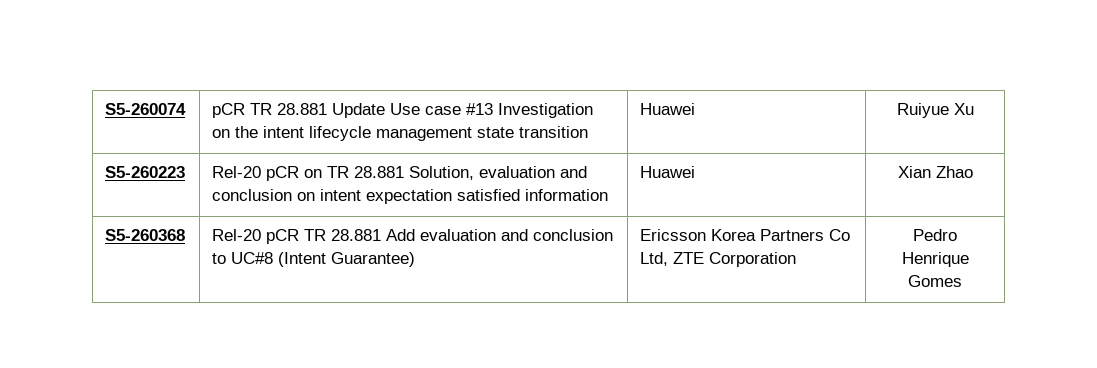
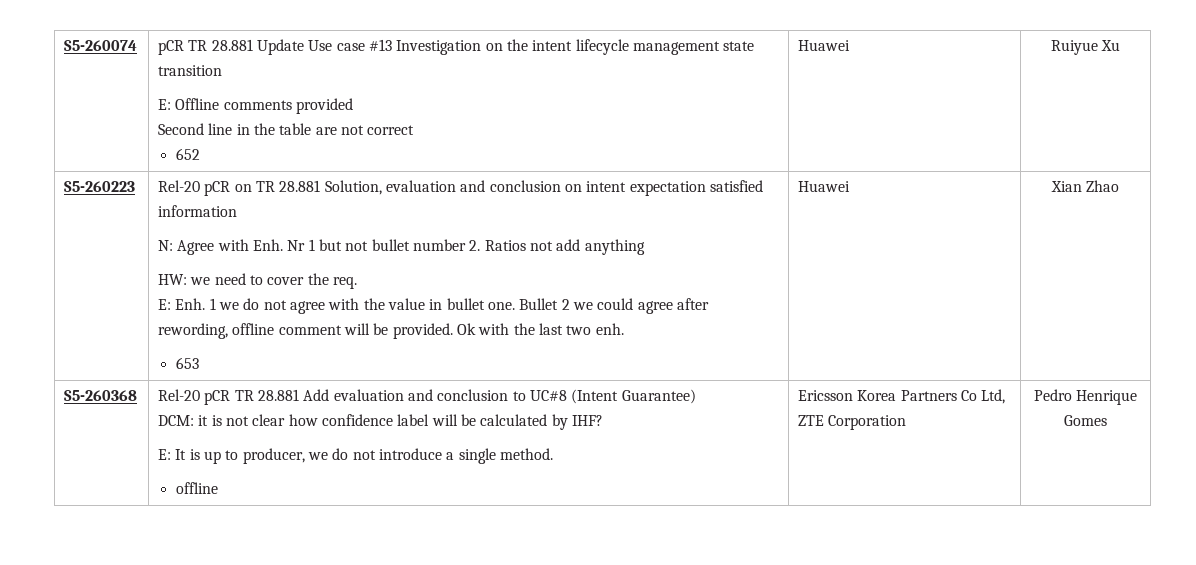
(589, 132) none -> [158,98,354,114] [158,123,415,135] [175,148,200,160] // E: Offline comments provided // Second line in the table are not correct // 652
(609, 195) none -> [158,239,645,255] [158,273,357,289] [158,298,709,314] [158,323,624,339] [175,357,199,369] // N: Agree with Enh. Nr 1 but not bullet number 2. Ratios not add anything // HW: we need to cover the req. // E: Enh. 1 we do not agree with the value in bullet one. Bullet 2 we could agree after rewording, offline comment will be provided. Ok with the last two enh. // 653
(416, 259) none -> [158,414,603,430] [158,448,553,464] [175,482,218,494] // DCM: it is not clear how confidence label will be calculated by IHF? // E: It is up to producer, we do not introduce a single method. // offline

